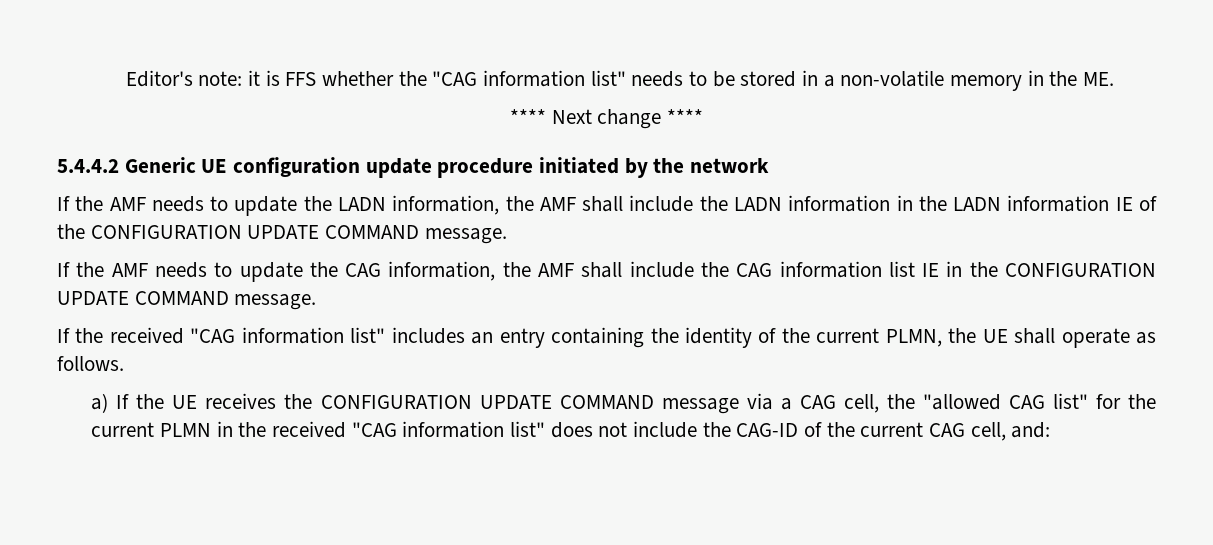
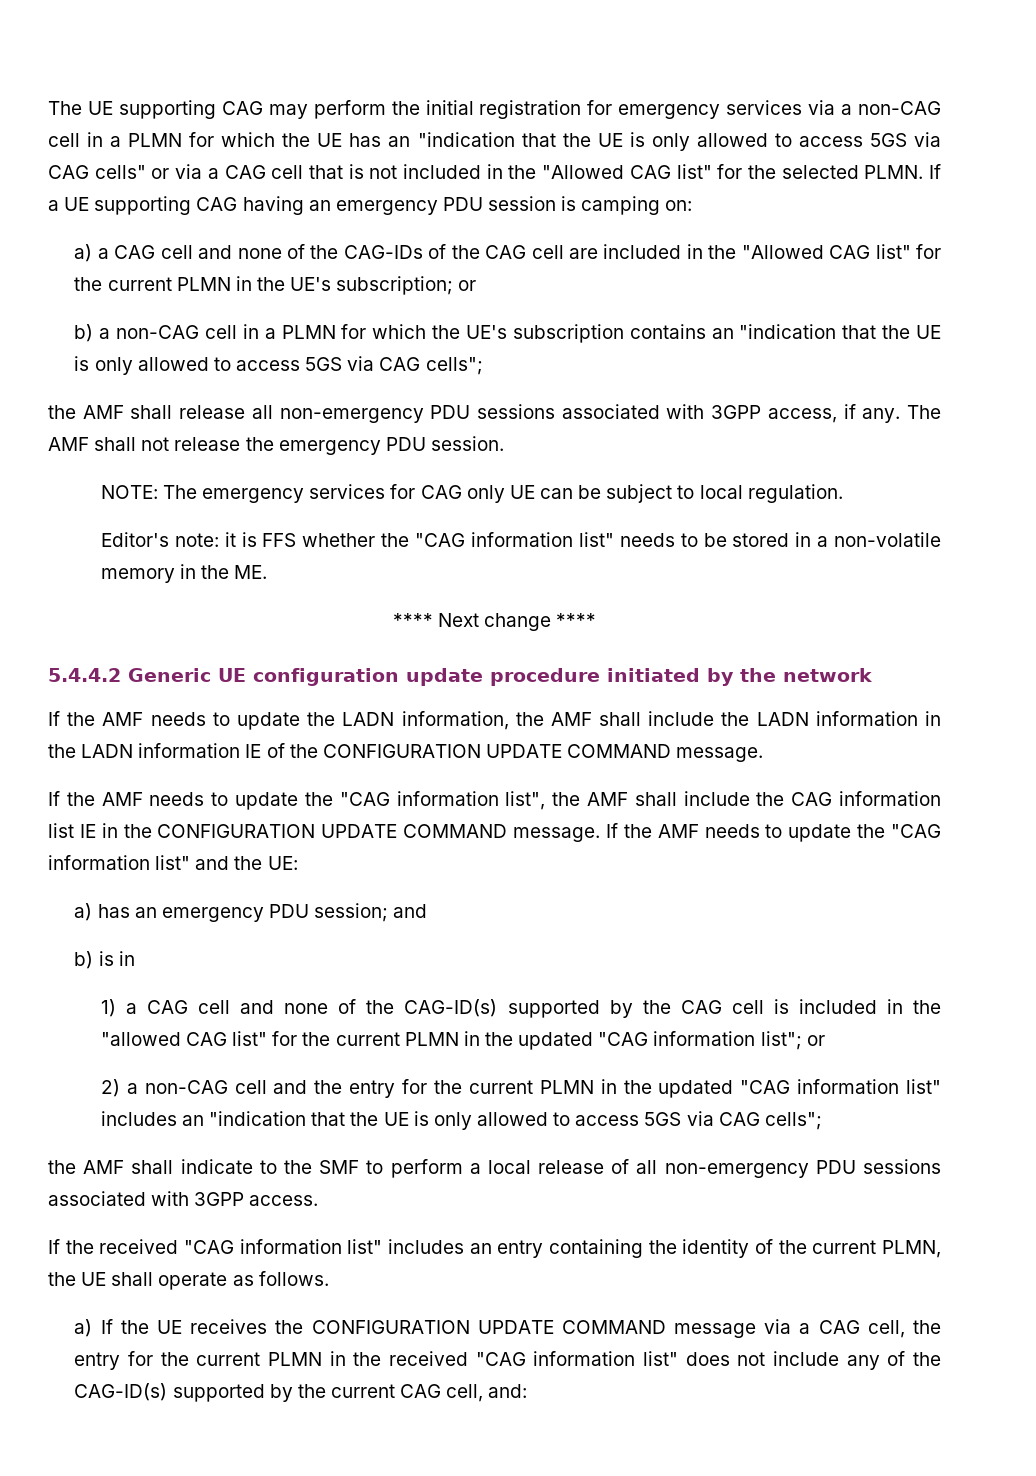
(125, 78) none -> [48,100,942,119] [48,132,941,151] [48,164,942,179] [48,196,693,215] [74,244,941,262] [74,276,477,295] [74,324,942,343] [74,356,483,375] [48,404,941,423] [48,436,504,455] [100,484,843,503] The UE supporting CAG may perform the initial registration for emergency services via a non-CAG cell in a PLMN for which the UE has an "indication that the UE is only allowed to access 5GS via CAG cells" or via a CAG cell that is not included in the "Allowed CAG list" for the selected PLMN. If a UE supporting CAG having an emergency PDU session is camping on: // a) a CAG cell and none of the CAG-IDs of the CAG cell are included in the "Allowed CAG list" for the current PLMN in the UE's subscription; or // b) a non-CAG cell in a PLMN for which the UE's subscription contains an "indication that the UE is only allowed to access 5GS via CAG cells"; // the AMF shall release all non-emergency PDU sessions associated with 3GPP access, if any. The AMF shall not release the emergency PDU session. // NOTE: The emergency services for CAG only UE can be subject to local regulation. //
[345,261,496,281] CAG information, -> [339,791,546,810] "CAG information list",
(317, 302) none -> [605,823,941,842] [48,855,298,870] [74,903,428,922] [74,951,135,969] [100,999,941,1018] [100,1031,825,1050] [100,1079,941,1098] [100,1111,822,1130] [48,1159,941,1178] [48,1191,319,1206] If the AMF needs to update the "CAG information list" and the UE: // a) has an emergency PDU session; and // b) is in // 1) a CAG cell and none of the CAG-ID(s) supported by the CAG cell is included in the "allowed CAG list" for the current PLMN in the updated "CAG information list"; or // 2) a non-CAG cell and the entry for the current PLMN in the updated "CAG information list" includes an "indication that the UE is only allowed to access 5GS via CAG cells"; // the AMF shall indicate to the SMF to perform a local release of all non-emergency PDU sessions associated with 3GPP access.
[922,393,1088,410] "allowed CAG list" -> [74,1352,121,1370] entry
[702,422,822,437] the CAG-ID of -> [846,1351,942,1370] [74,1383,293,1402] any of the CAG-ID(s) supported by

